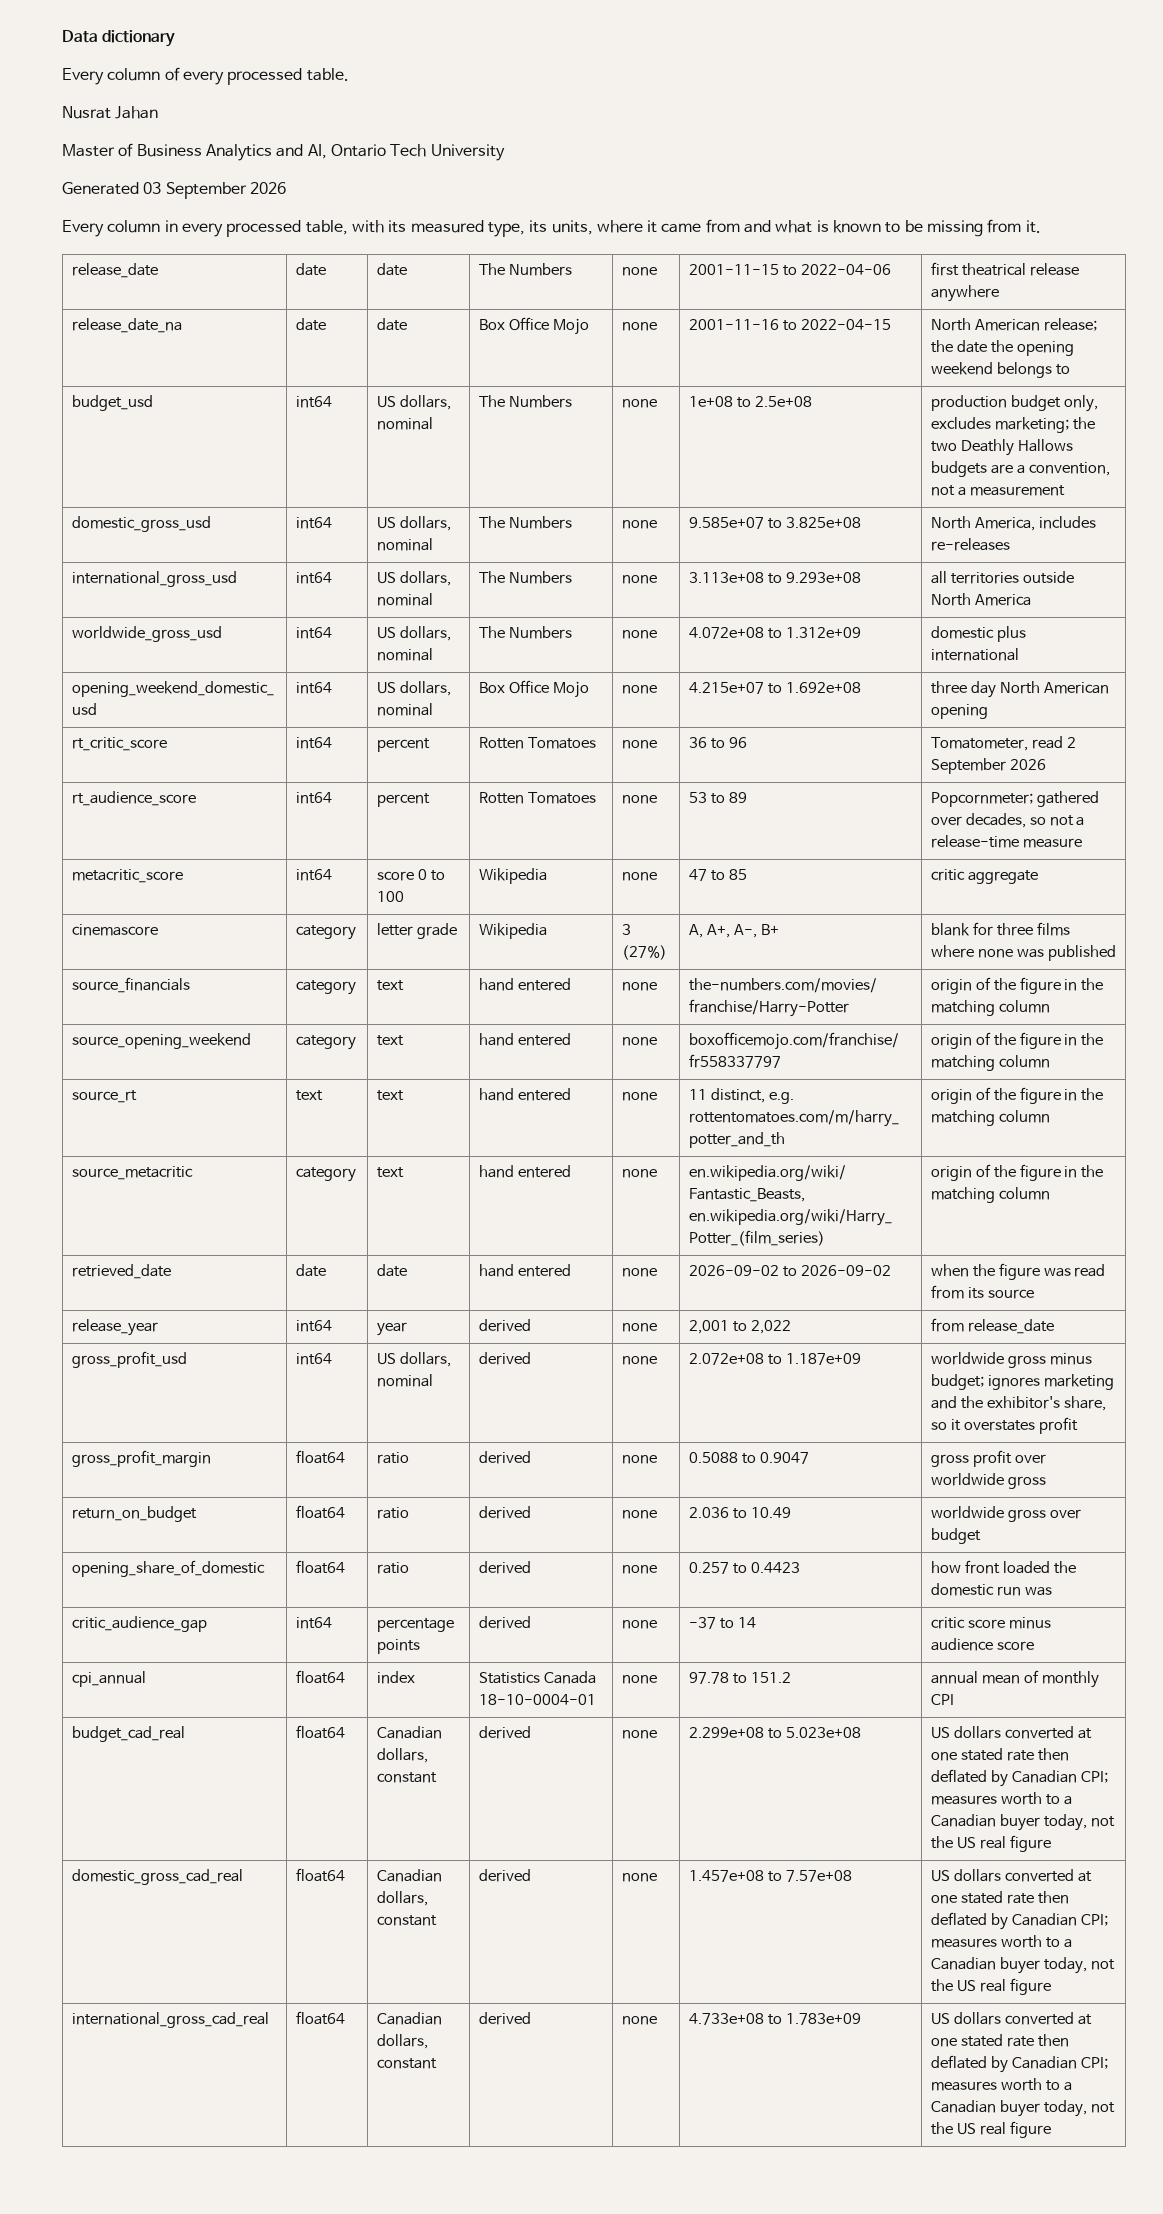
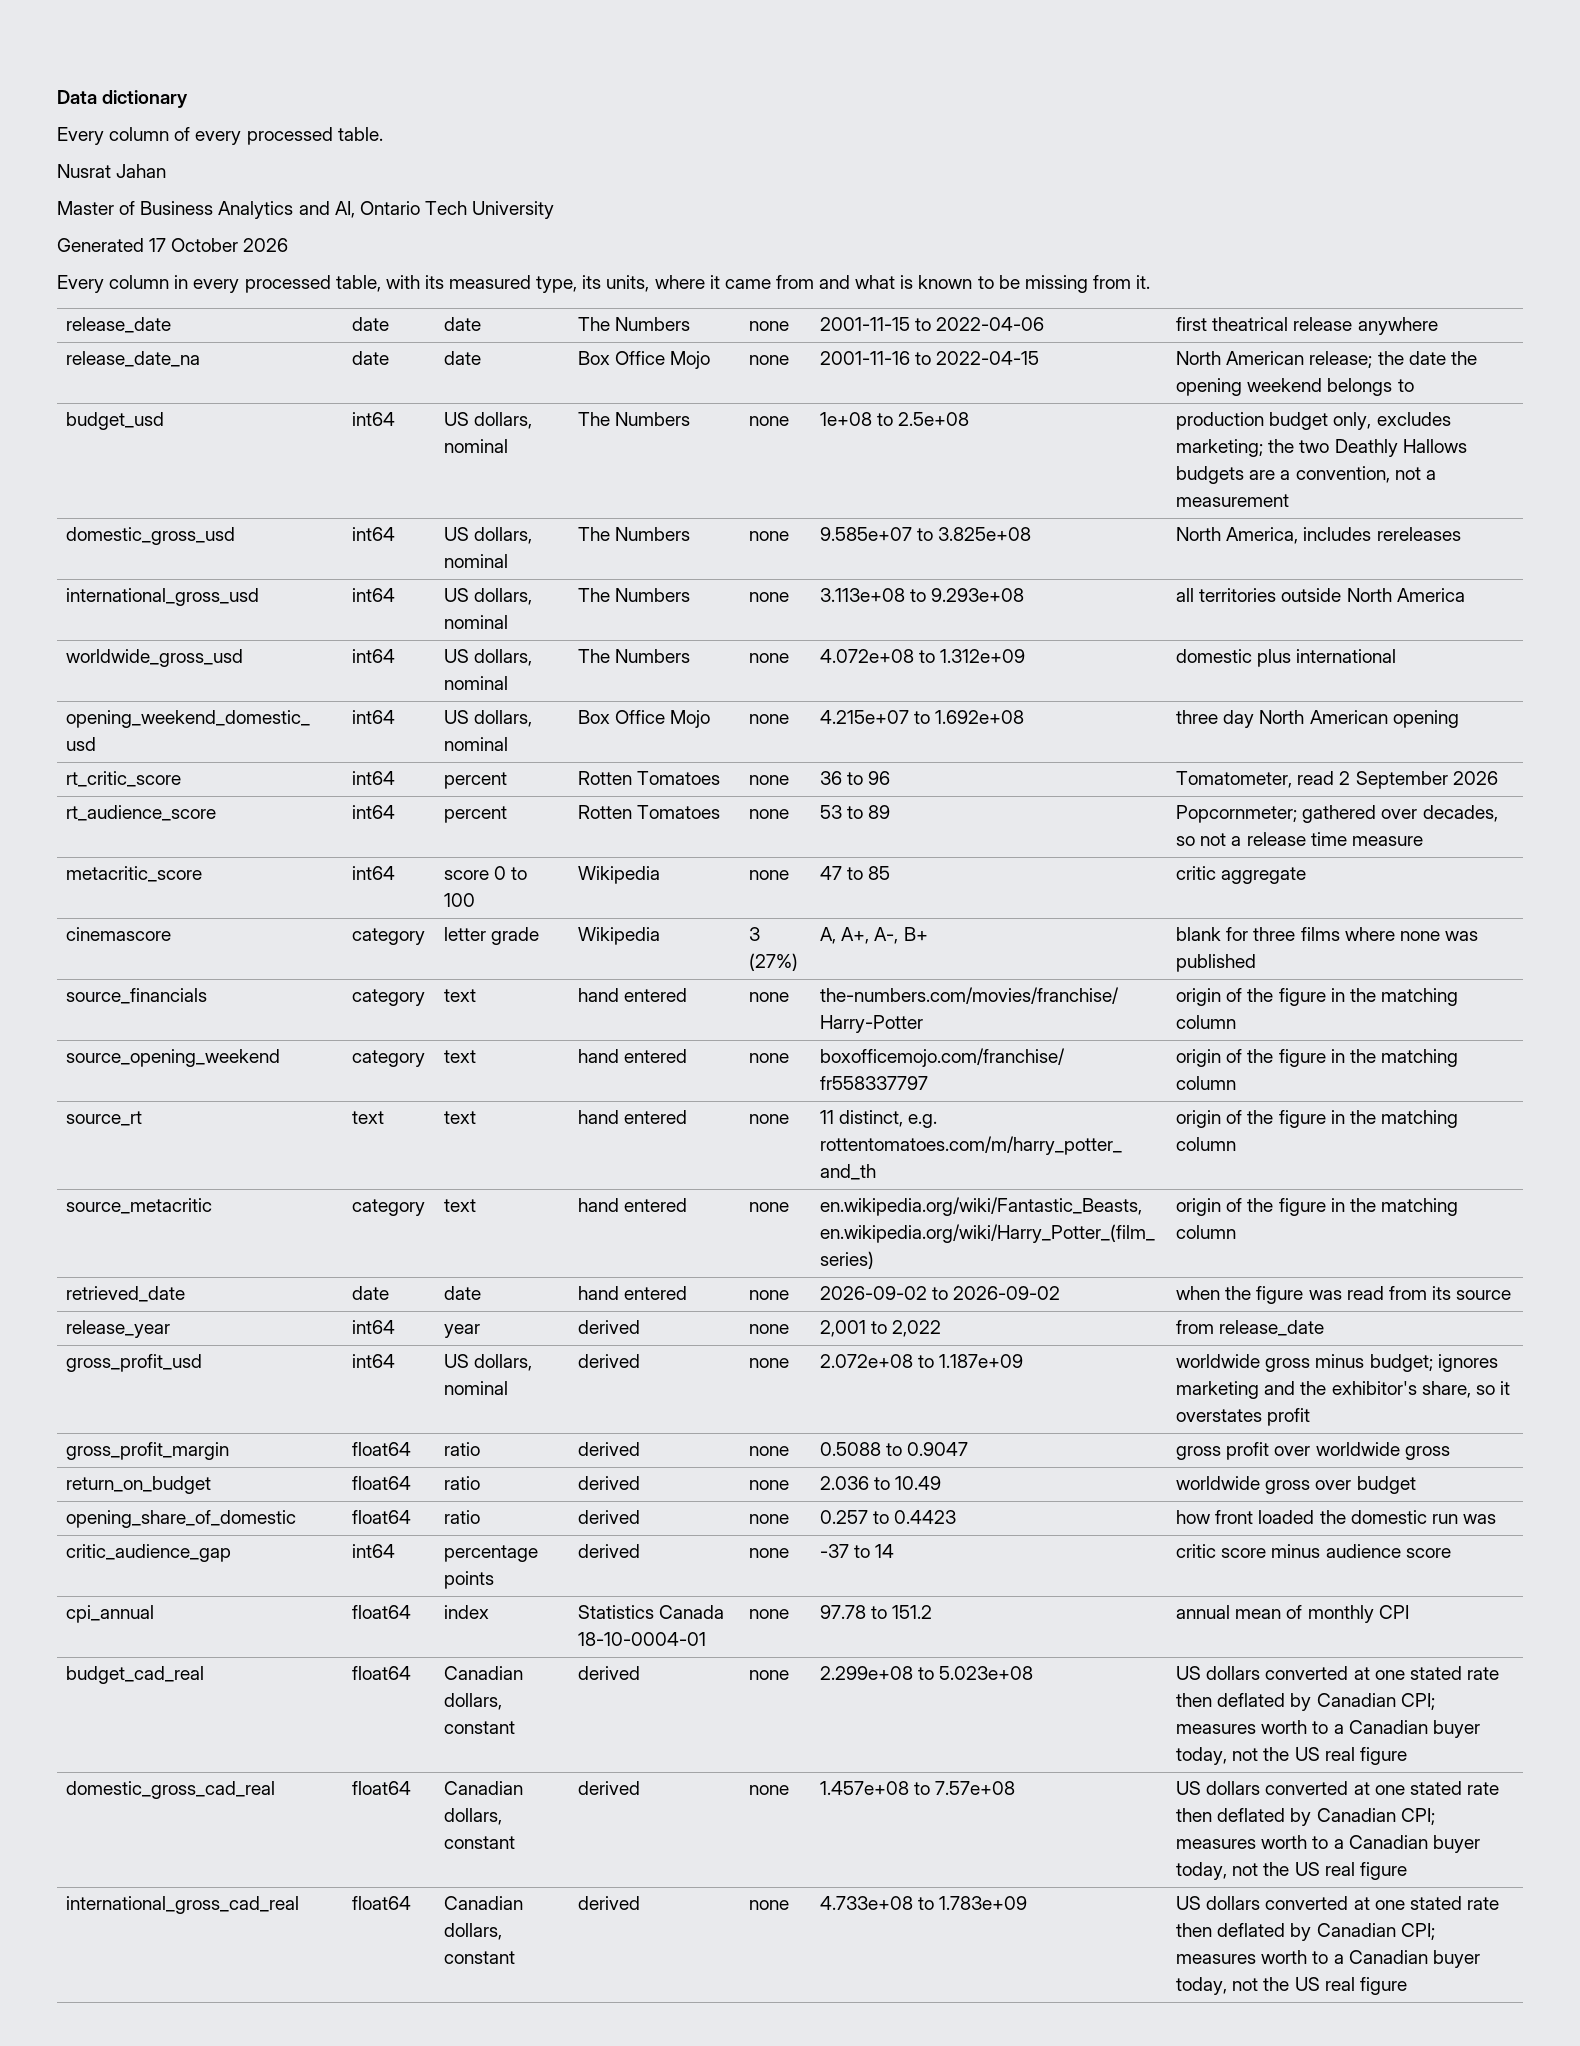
[143,182,247,199] 03 September -> [149,238,239,252] 17 October
[930,538,1010,551] re-releases -> [1376,527,1461,541] rereleases
[930,835,1019,848] release-time -> [1246,832,1347,846] release time

